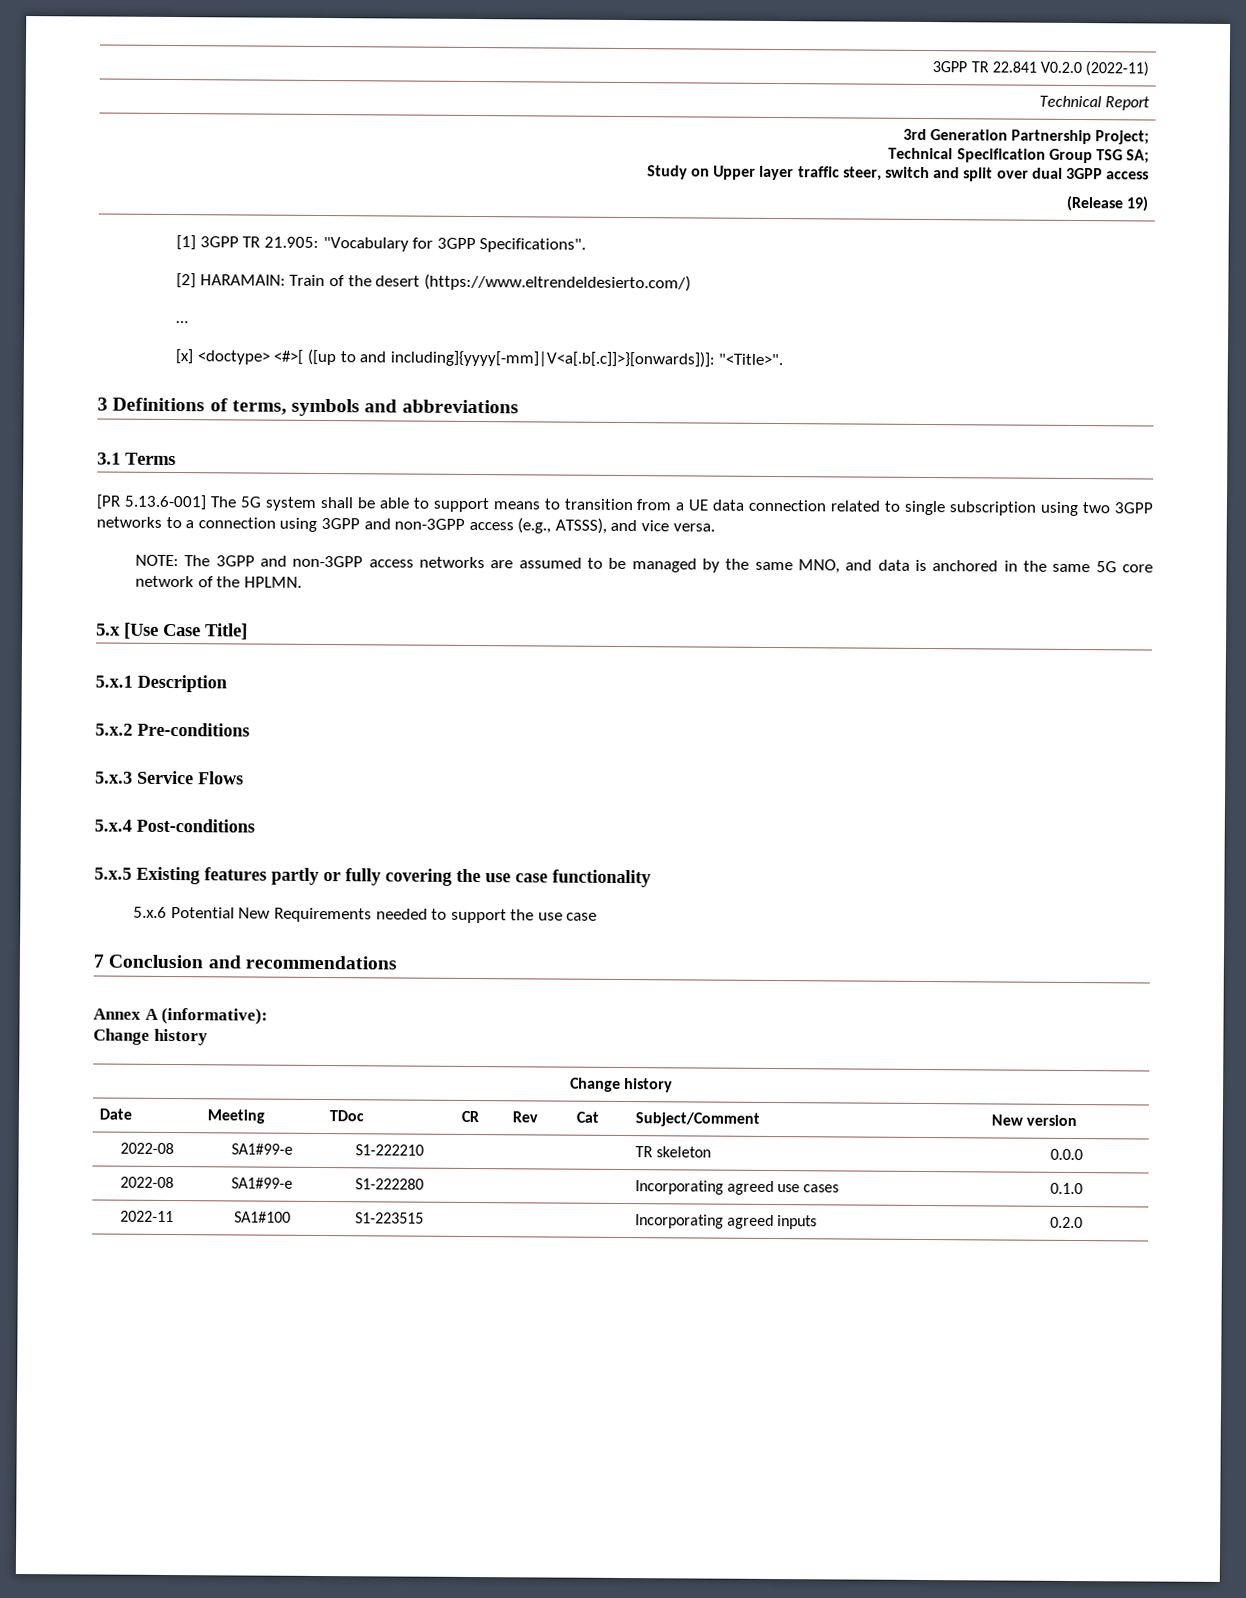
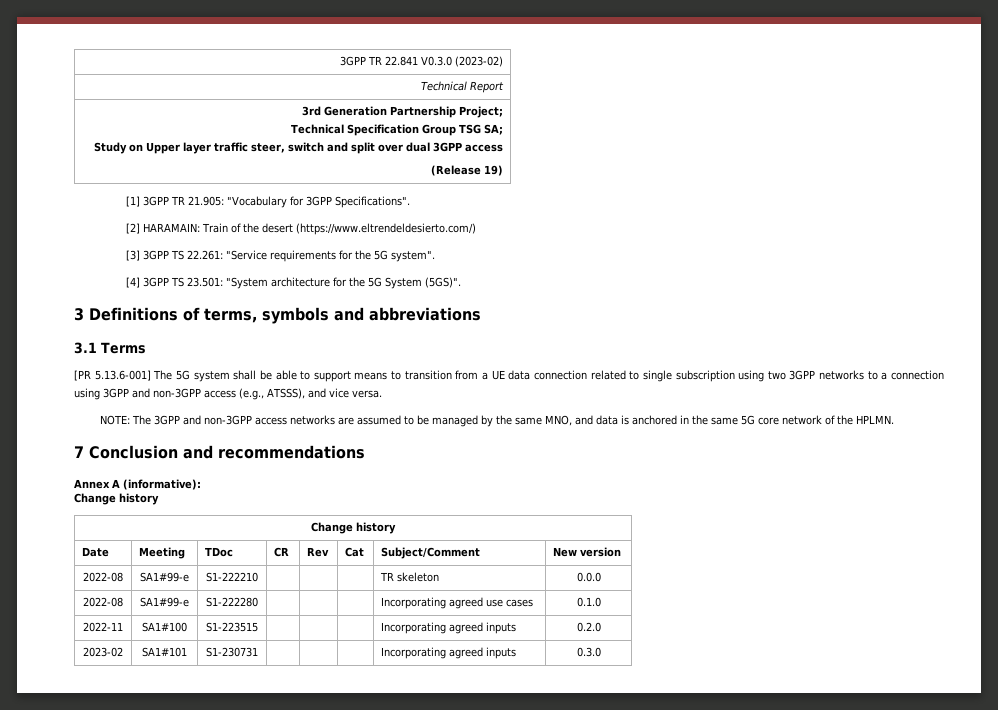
[1039,61,1150,77] V0.2.0 (2022-11) -> [420,56,503,67] V0.3.0 (2023-02)
[176,321,190,324] [175,348,784,368] … // [x] <doctype> <#>[ ([up to and including]{yyyy[-mm]|V<a[.b[.c]]>}[onwards])]: "<Title>". -> [126,250,436,262] [126,277,462,289] [3] 3GPP TS 22.261: "Service requirements for the 5G system". // [4] 3GPP TS 23.501: "System architecture for the 5G System (5GS)".
[96,622,248,640] [95,674,227,693] [95,722,250,737] [95,770,244,785] [94,818,255,833] [94,866,651,888] [133,906,598,924] // 5.x [Use Case Title] // 5.x.1 Description // 5.x.2 Pre-conditions // 5.x.3 Service Flows // 5.x.4 Post-conditions // 5.x.5 Existing features partly or fully covering the use case functionality // 5.x.6 Potential New Requirements needed to support the use case -> (895, 419) none
(1083, 1222) none -> [83,647,123,657] [142,647,187,657] [206,647,258,657] [381,647,517,659] [576,647,601,657] // 2023-02 | SA1#101 | S1-230731 | | | | Incorporating agreed inputs | 0.3.0

